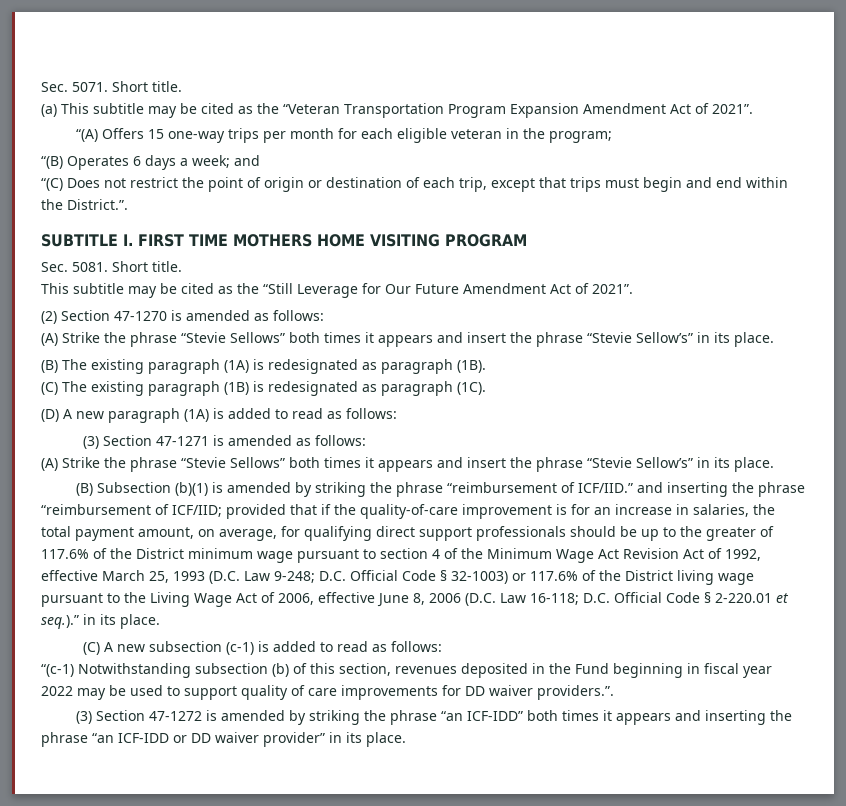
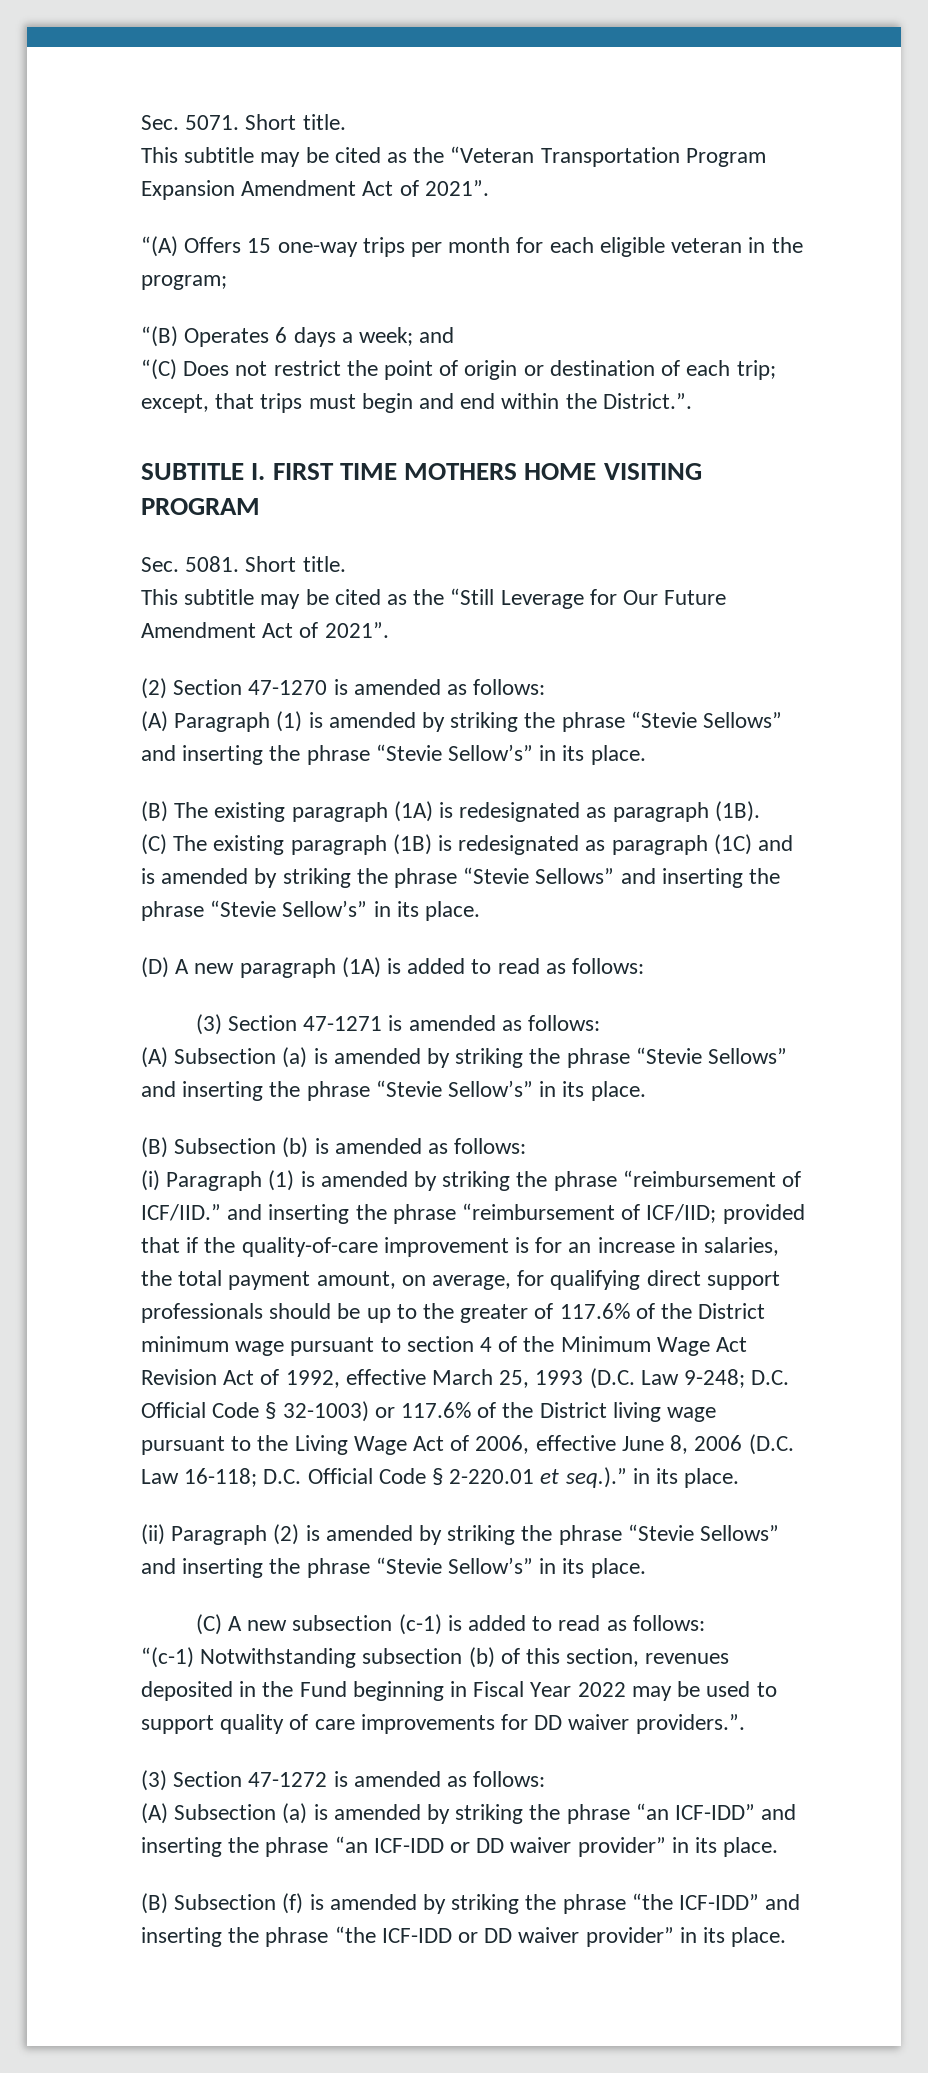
[41,104,57,117] (a) -> (346, 122) none
[459,177,535,192] trip, except -> [736,360,776,380] [141,394,209,413] trip; except,
[62,332,506,347] Strike the phrase “Stevie Sellows” both times it appears and insert -> [174,711,783,732] [141,745,264,765] Paragraph (1) is amended by striking the phrase “Stevie Sellows” and inserting
[457,382,486,395] (1C). -> [713,834,794,855] [141,867,781,888] [141,900,481,921] (1C) and is amended by striking the phrase “Stevie Sellows” and inserting the phrase “Stevie Sellow’s” in its place.
[62,457,506,472] Strike the phrase “Stevie Sellows” both times it appears and insert -> [174,1047,788,1068] [141,1081,264,1101] Subsection (a) is amended by striking the phrase “Stevie Sellows” and inserting
[174,482,208,496] (b)(1) -> [282,1137,527,1158] [141,1170,295,1191] (b) is amended as follows: // (i) Paragraph (1)
(160, 621) none -> [141,1524,780,1545] [141,1557,646,1578] // (ii) Paragraph (2) is amended by striking the phrase “Stevie Sellows” and inserting the phrase “Stevie Sellow’s” in its place.
[704,663,772,678] fiscal year -> [473,1681,572,1697] Fiscal Year
(285, 715) none -> [447,1771,546,1787] [141,1803,421,1824] as follows: // (A) Subsection (a) is amended
[526,710,671,725] both times it appears -> (756, 1812) none
(406, 739) none -> [141,1893,801,1914] [141,1926,787,1947] // (B) Subsection (f) is amended by striking the phrase “the ICF-IDD” and inserting the phrase “the ICF-IDD or DD waiver provider” in its place.

